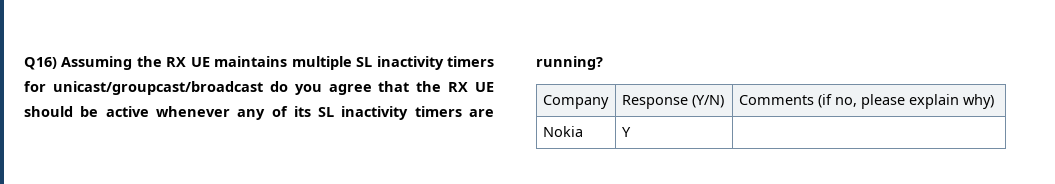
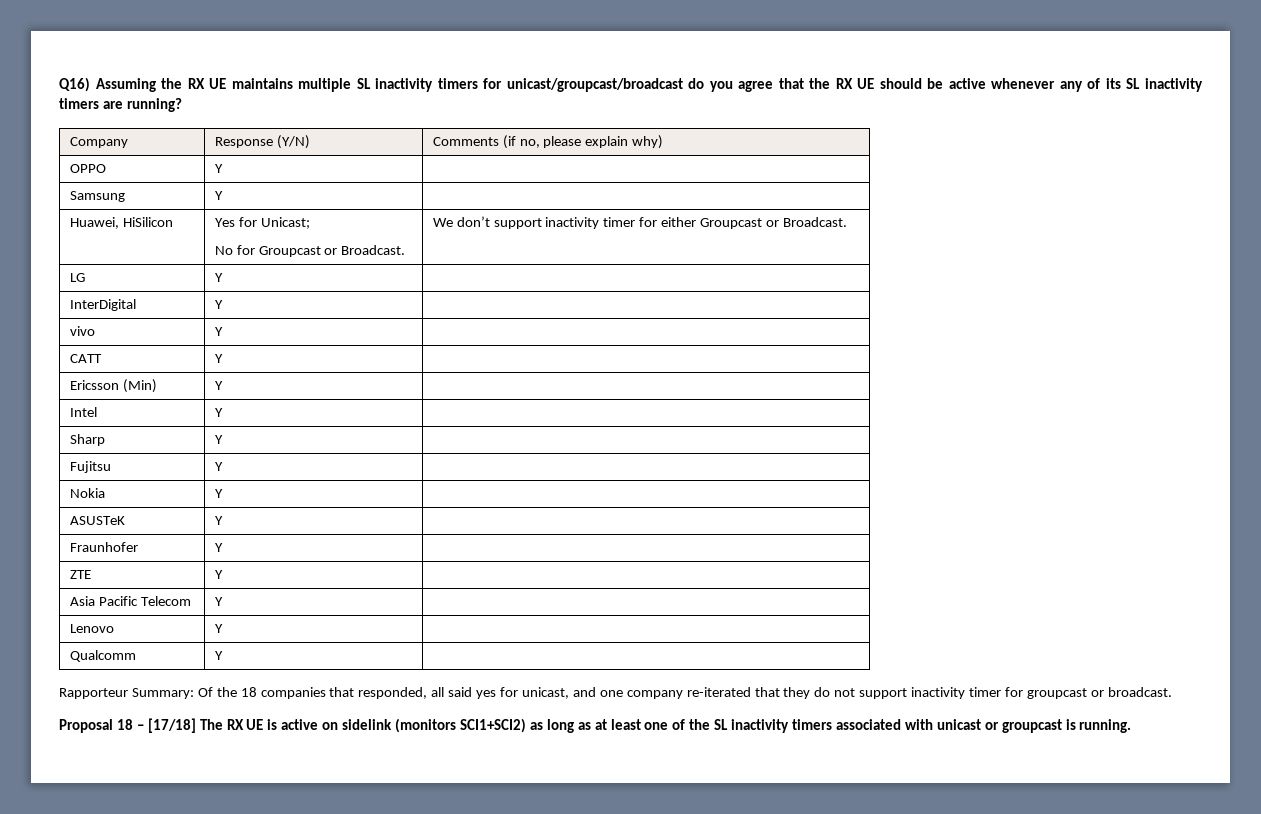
[542,126,583,137] [621,127,631,137] Nokia | Y | -> [69,164,106,173] [214,164,223,173] [69,191,125,202] [214,191,223,200] [69,217,173,229] [214,217,310,229] [214,245,406,257] [432,216,847,229] [69,273,85,282] [214,273,223,282] [69,299,136,311] [214,300,223,309] [69,326,95,336] [214,327,223,336] [69,354,102,363] [214,354,223,363] [69,379,157,393] [214,381,223,390] [69,407,97,417] [214,408,223,417] [69,434,105,446] [214,435,223,444] [69,461,111,473] [214,462,223,471] [69,488,105,498] [214,489,223,498] [69,516,125,525] [214,516,223,525] [69,542,138,552] [214,543,223,552] [69,570,91,579] [214,570,223,579] [69,596,191,606] [214,597,223,606] [69,624,114,633] [214,624,223,633] [69,650,136,662] [214,651,223,660] [59,687,1172,699] [59,718,1132,733] OPPO | Y | // Samsung | Y | // Huawei, HiSilicon | Yes for Unicast; // No for Groupcast or Broadcast. | We don’t support inactivity timer for either Groupcast or Broadcast. // LG | Y | // InterDigital | Y | // vivo | Y | // CATT | Y | // Ericsson (Min) | Y | // Intel | Y | // Sharp | Y | // Fujitsu | Y | // Nokia | Y | // ASUSTeK | Y | // Fraunhofer | Y | // ZTE | Y | // Asia Pacific Telecom | Y | // Lenovo | Y | // Qualcomm | Y | // Rapporteur Summary: Of the 18 companies that responded, all said yes for unicast, and one company re-iterated that they do not support inactivity timer for groupcast or broadcast. // Proposal 18 – [17/18] The RX UE is active on sidelink (monitors SCI1+SCI2) as long as at least one of the SL inactivity timers associated with unicast or groupcast is running.

